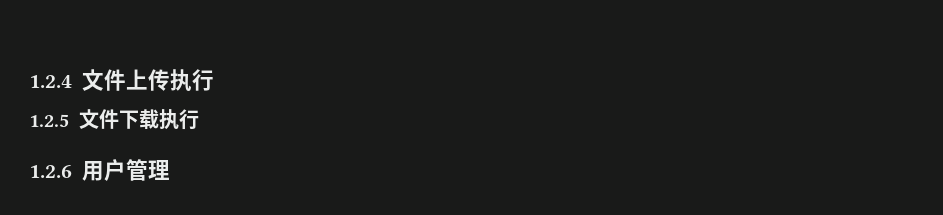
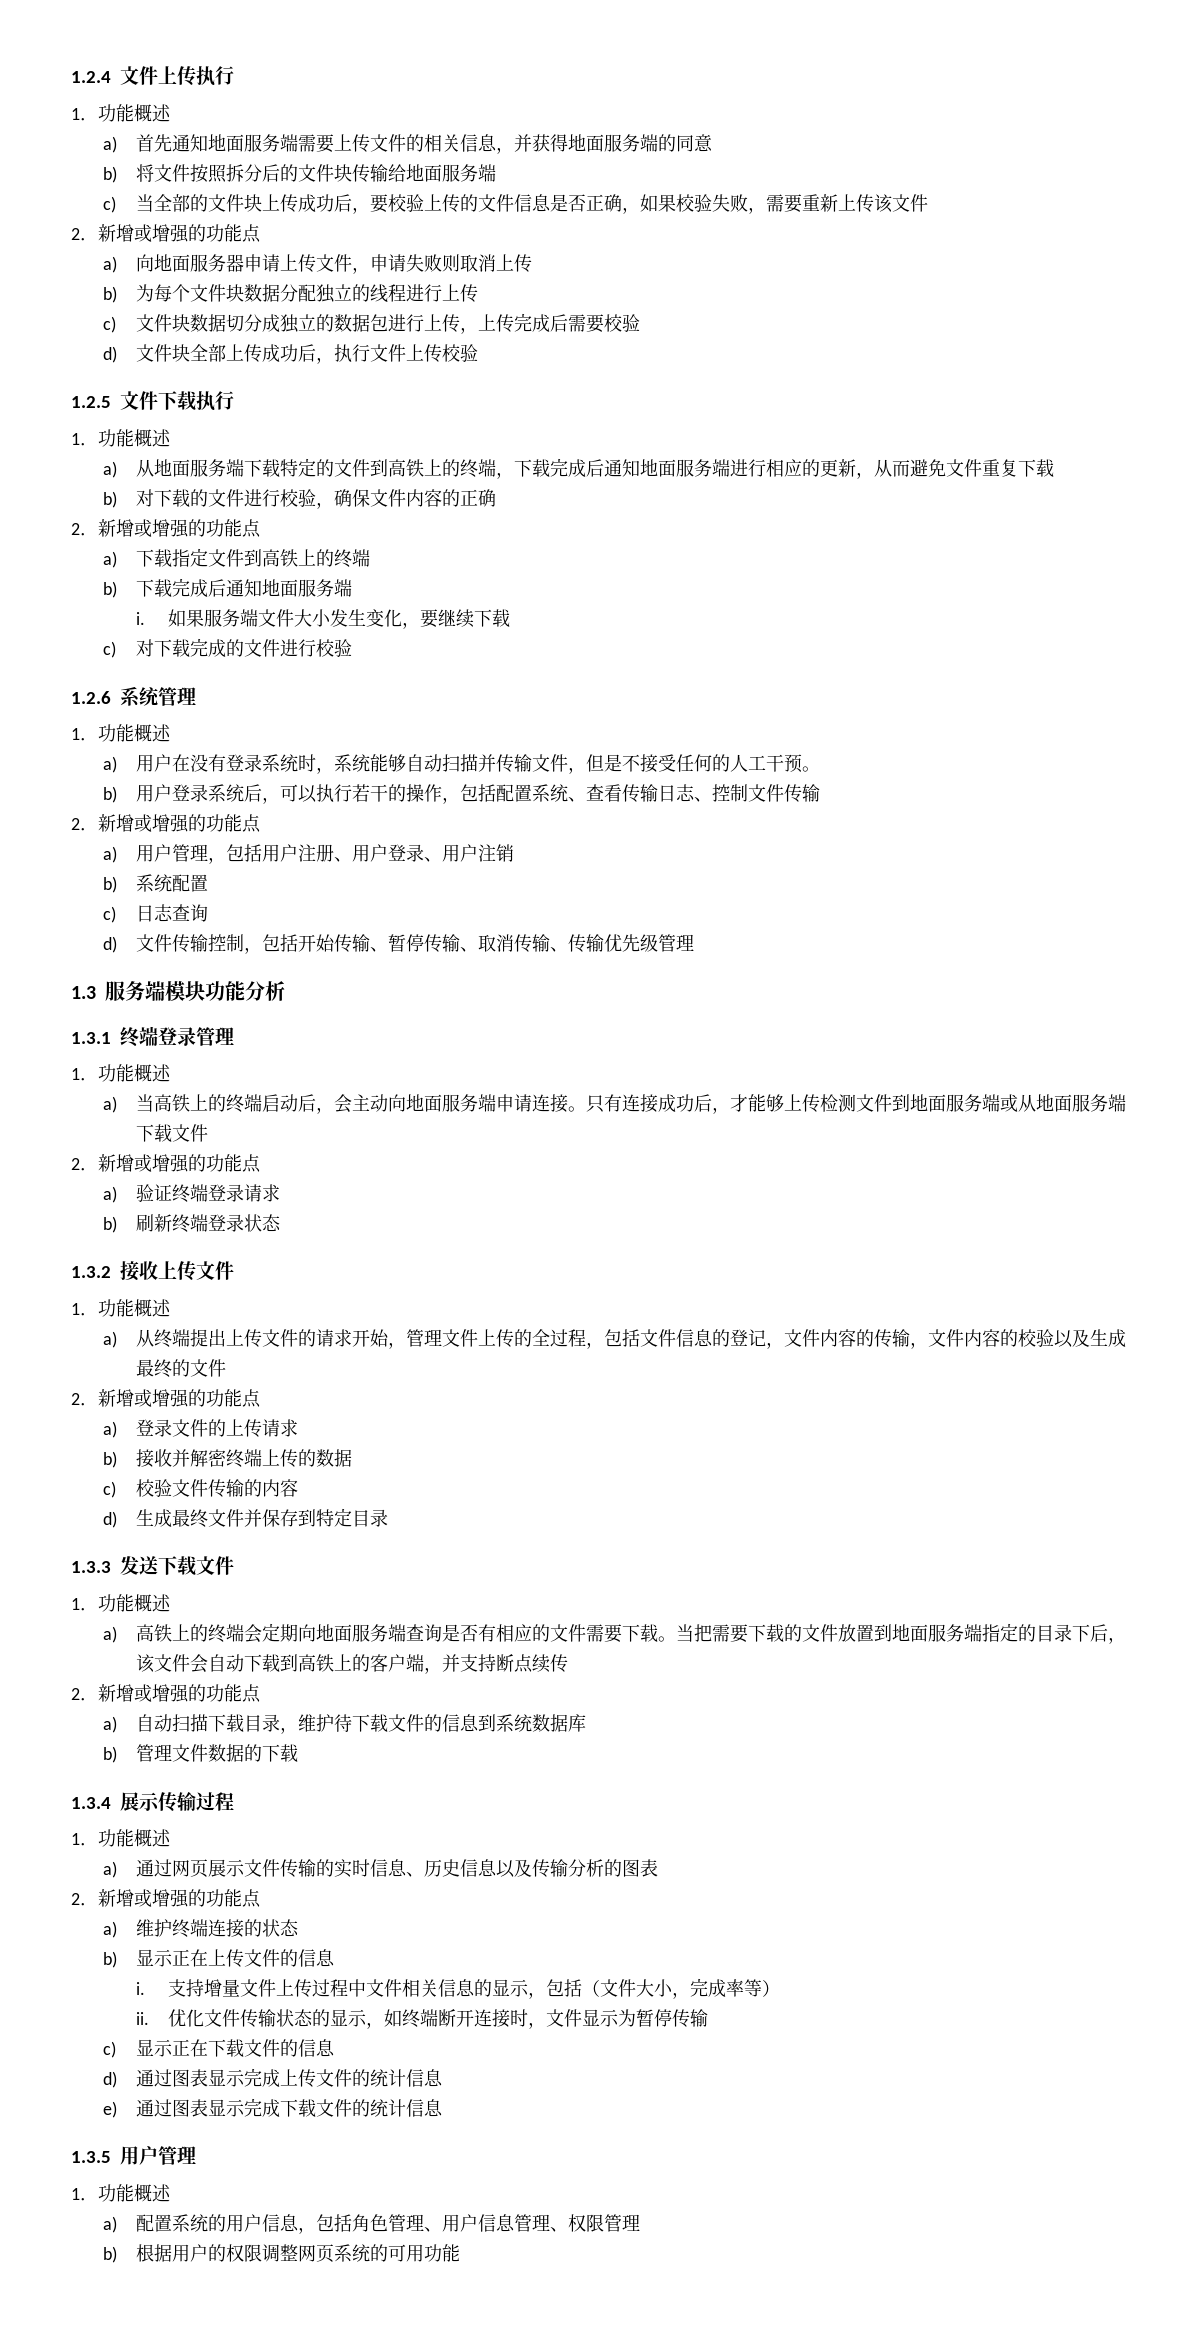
[29,109,199,130] [29,159,170,181] 1.2.5文件下载执行 // 1.2.6用户管理 -> [71,104,171,122] [103,134,713,154] [103,164,496,183] [103,194,928,214] [71,224,261,243] [103,254,532,274] [103,284,478,303] [103,313,640,334] [103,344,478,364] [71,391,234,411] [71,429,171,447] [103,458,1054,479] [103,489,496,509] [71,519,261,538] [103,548,370,568] [103,578,352,598] [135,609,511,629] [103,638,352,658] [71,686,196,707] [71,724,171,742] [103,754,820,774] [103,784,820,804] [71,814,261,833] [103,844,514,864] [103,874,208,893] [103,904,208,923] [103,934,694,954] [71,981,285,1001] [71,1026,234,1047] [71,1064,171,1082] [103,1094,1126,1114] [135,1124,208,1142] [71,1154,261,1173] [103,1184,280,1203] [103,1214,281,1233] [71,1261,234,1281] [71,1299,171,1317] [103,1329,1126,1349] [135,1359,226,1378] [71,1389,261,1408] [103,1419,298,1438] [103,1449,352,1468] [103,1479,298,1498] [103,1508,388,1528] [71,1556,234,1576] [71,1594,171,1612] [103,1623,1126,1644] [135,1654,568,1674] [71,1684,261,1703] [103,1714,586,1734] [103,1744,298,1763] [71,1791,234,1812] [71,1829,171,1847] [103,1859,658,1878] [71,1889,261,1908] [103,1919,299,1938] [103,1949,335,1968] [135,1978,781,1999] [135,2009,709,2029] [103,2039,335,2058] [103,2068,443,2088] [103,2098,443,2118] [71,2146,196,2165] [71,2184,171,2202] [103,2214,640,2234] [103,2244,460,2263] 1．功能概述 // a)首先通知地面服务端需要上传文件的相关信息，并获得地面服务端的同意 // b)将文件按照拆分后的文件块传输给地面服务端 // c)当全部的文件块上传成功后，要校验上传的文件信息是否正确，如果校验失败，需要重新上传该文件 // 2．新增或增强的功能点 // a)向地面服务器申请上传文件，申请失败则取消上传 // b)为每个文件块数据分配独立的线程进行上传 // c)文件块数据切分成独立的数据包进行上传，上传完成后需要校验 // d)文件块全部上传成功后，执行文件上传校验 // 1.2.5文件下载执行 // 1．功能概述 // a)从地面服务端下载特定的文件到高铁上的终端，下载完成后通知地面服务端进行相应的更新，从而避免文件重复下载 // b)对下载的文件进行校验，确保文件内容的正确 // 2．新增或增强的功能点 // a)下载指定文件到高铁上的终端 // b)下载完成后通知地面服务端 // i.如果服务端文件大小发生变化，要继续下载 // c)对下载完成的文件进行校验 // 1.2.6系统管理 // 1．功能概述 // a)用户在没有登录系统时，系统能够自动扫描并传输文件，但是不接受任何的人工干预。 // b)用户登录系统后，可以执行若干的操作，包括配置系统、查看传输日志、控制文件传输 // 2．新增或增强的功能点 // a)用户管理，包括用户注册、用户登录、用户注销 // b)系统配置 // c)日志查询 // d)文件传输控制，包括开始传输、暂停传输、取消传输、传输优先级管理 // 1.3服务端模块功能分析 // 1.3.1终端登录管理 // 1．功能概述 // a)当高铁上的终端启动后，会主动向地面服务端申请连接。只有连接成功后，才能够上传检测文件到地面服务端或从地面服务端下载文件 // 2．新增或增强的功能点 // a)验证终端登录请求 // b)刷新终端登录状态 // 1.3.2接收上传文件 // 1．功能概述 // a)从终端提出上传文件的请求开始，管理文件上传的全过程，包括文件信息的登记，文件内容的传输，文件内容的校验以及生成最终的文件 // 2．新增或增强的功能点 // a)登录文件的上传请求 // b)接收并解密终端上传的数据 // c)校验文件传输的内容 // d)生成最终文件并保存到特定目录 // 1.3.3发送下载文件 // 1．功能概述 // a)高铁上的终端会定期向地面服务端查询是否有相应的文件需要下载。当把需要下载的文件放置到地面服务端指定的目录下后，该文件会自动下载到高铁上的客户端，并支持断点续传 // 2．新增或增强的功能点 // a)自动扫描下载目录，维护待下载文件的信息到系统数据库 // b)管理文件数据的下载 // 1.3.4展示传输过程 // 1．功能概述 // a)通过网页展示文件传输的实时信息、历史信息以及传输分析的图表 // 2．新增或增强的功能点 // a)维护终端连接的状态 // b)显示正在上传文件的信息 // i.支持增量文件上传过程中文件相关信息的显示，包括（文件大小，完成率等） // ii.优化文件传输状态的显示，如终端断开连接时，文件显示为暂停传输 // c)显示正在下载文件的信息 // d)通过图表显示完成上传文件的统计信息 // e)通过图表显示完成下载文件的统计信息 // 1.3.5用户管理 // 1．功能概述 // a)配置系统的用户信息，包括角色管理、用户信息管理、权限管理 // b)根据用户的权限调整网页系统的可用功能

